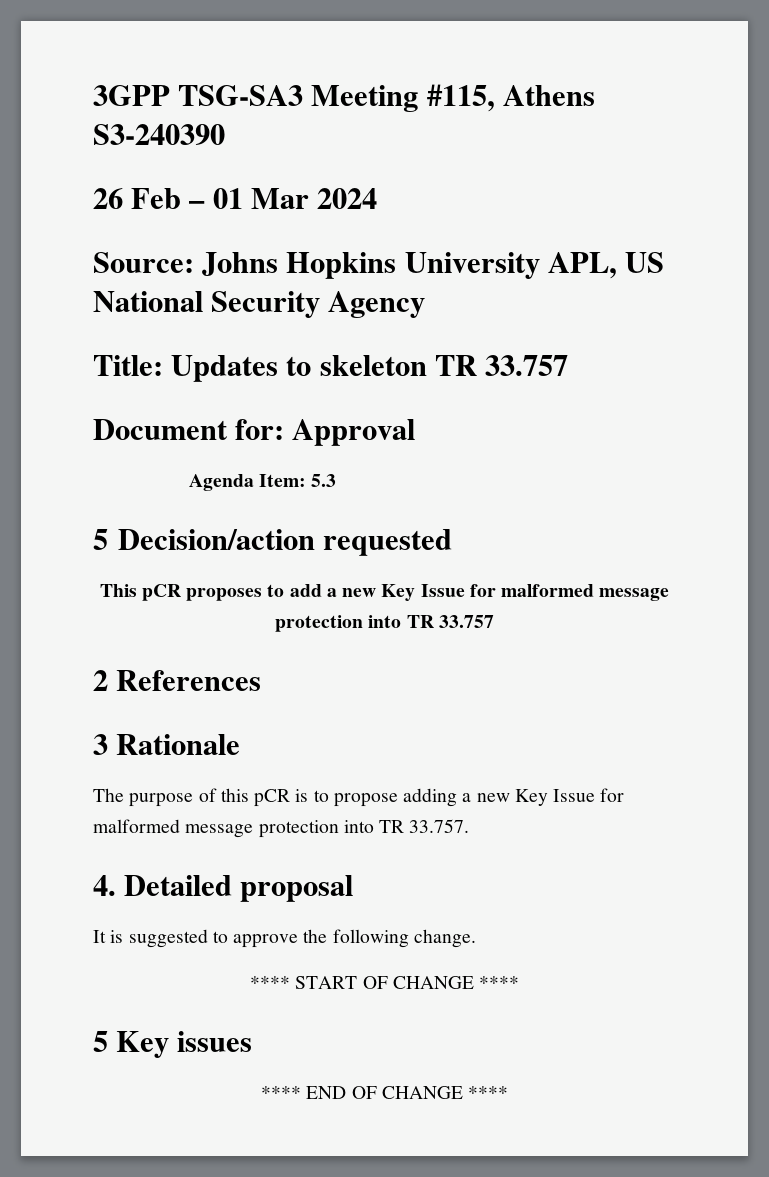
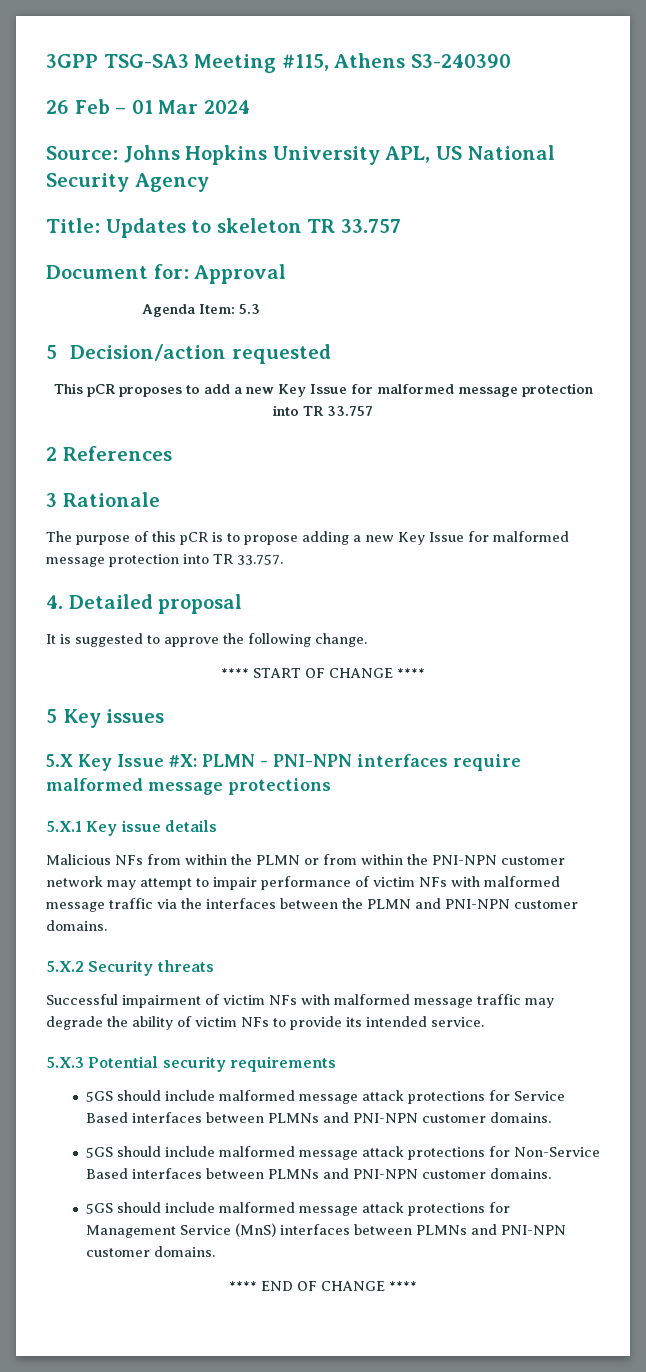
(253, 1041) none -> [46,754,521,771] [46,778,331,795] [46,820,217,836] [46,854,565,865] [46,876,560,890] [46,898,578,912] [46,920,107,931] [46,960,214,976] [46,994,554,1008] [46,1016,484,1030] [46,1056,336,1072] [85,1090,565,1104] [85,1112,551,1123] [85,1146,600,1160] [85,1168,551,1179] [85,1202,510,1216] [85,1223,566,1238] [85,1246,215,1257] // 5.X Key Issue #X: PLMN - PNI-NPN interfaces require malformed message protections // 5.X.1 Key issue details // Malicious NFs from within the PLMN or from within the PNI-NPN customer network may attempt to impair performance of victim NFs with malformed message traffic via the interfaces between the PLMN and PNI-NPN customer domains. // 5.X.2 Security threats // Successful impairment of victim NFs with malformed message traffic may degrade the ability of victim NFs to provide its intended service. // 5.X.3 Potential security requirements // 5GS should include malformed message attack protections for Service Based interfaces between PLMNs and PNI-NPN customer domains. // 5GS should include malformed message attack protections for Non-Service Based interfaces between PLMNs and PNI-NPN customer domains. // 5GS should include malformed message attack protections for Management Service (MnS) interfaces between PLMNs and PNI-NPN customer domains.

